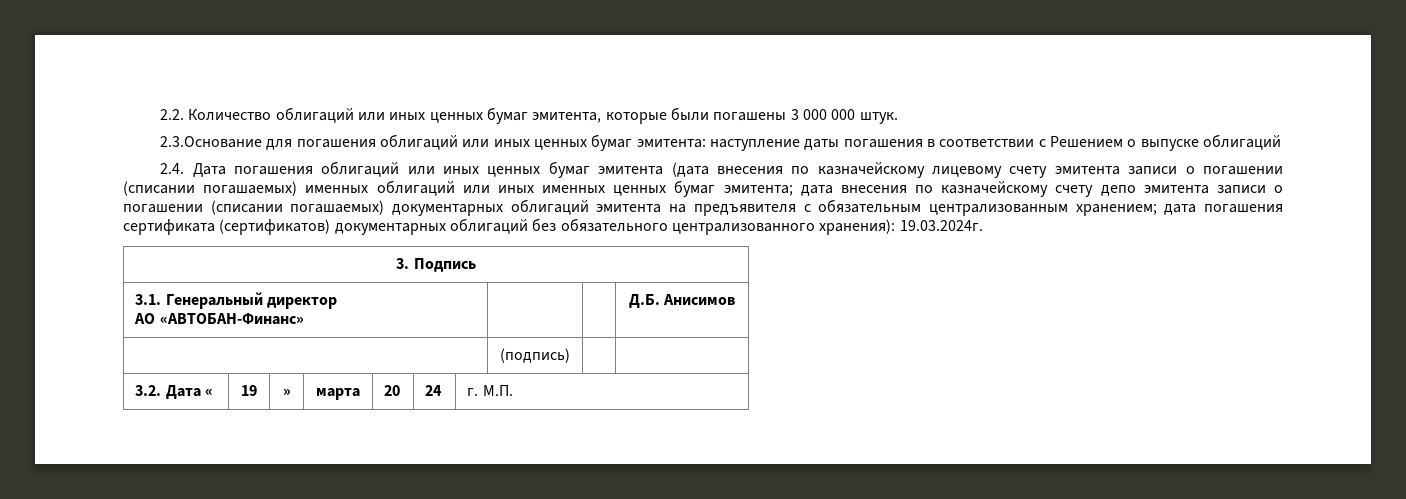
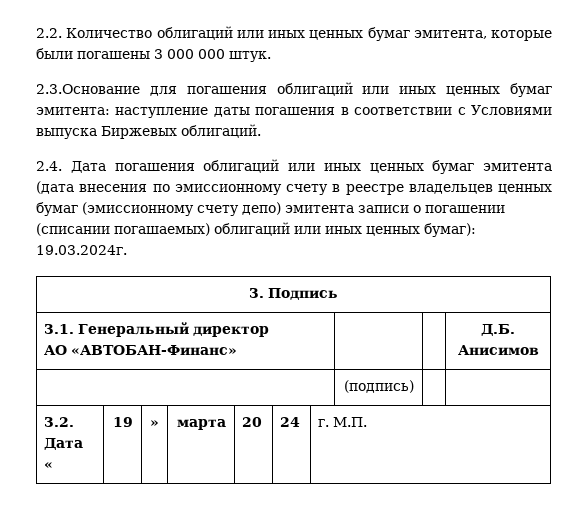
[1049,134,1281,151] Решением о выпуске облигаций -> [471,105,552,115] [36,124,261,139] Условиями выпуска Биржевых облигаций.
[817,162,1283,178] [123,180,1283,197] [123,199,1283,216] [123,218,896,235] казначейскому лицевому счету эмитента записи о погашении (списании погашаемых) именных облигаций или иных именных ценных бумаг эмитента; дата внесения по казначейскому счету депо эмитента записи о погашении (списании погашаемых) документарных облигаций эмитента на предъявителя с обязательным централизованным хранением; дата погашения сертификата (сертификатов) документарных облигаций без обязательного централизованного хранения): -> [174,184,552,195] [36,202,505,216] [36,222,476,237] эмиссионному счету в реестре владельцев ценных бумаг (эмиссионному счету депо) эмитента записи о погашении (списании погашаемых) облигаций или иных ценных бумаг):

